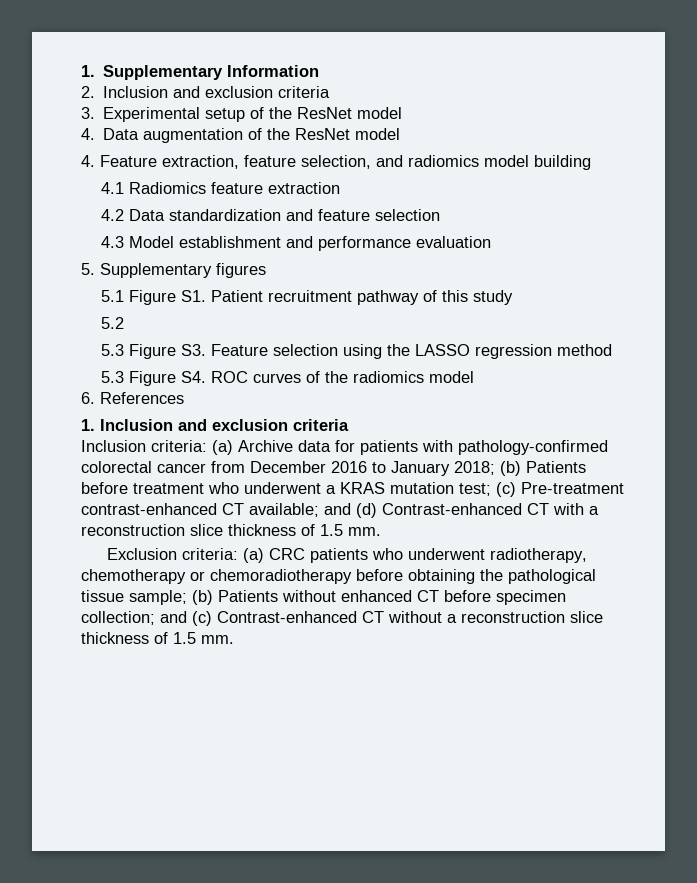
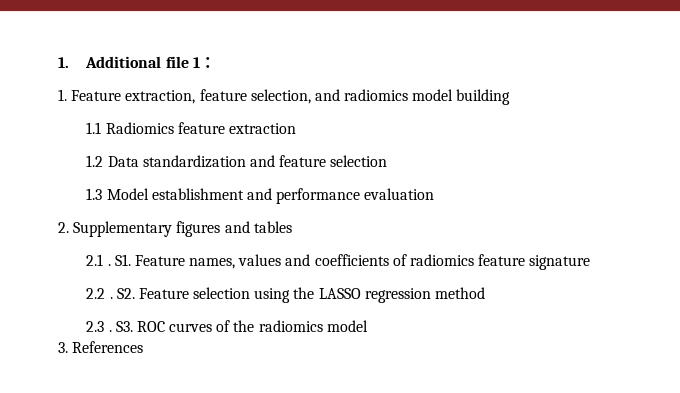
[81,65,320,80] [81,86,331,98] [81,107,403,122] [81,128,401,143] [81,155,95,167] 1. Supplementary Information // 2. Inclusion and exclusion criteria // 3. Experimental setup of the ResNet model // 4. Data augmentation of the ResNet model // 4. -> [58,56,216,68] [58,89,67,101] 1. Additional file 1： // 1.
[100,182,124,194] 4.1 -> [86,122,102,134] 1.1
[100,209,124,221] 4.2 -> [86,155,104,167] 1.2
[100,236,124,248] 4.3 -> [86,188,103,200] 1.3
[81,263,95,275] 5. -> [58,222,69,233] 2.
[100,290,513,305] [100,317,124,329] [100,344,206,359] // 5.1 Figure S1. Patient recruitment pathway of this study // 5.2 // 5.3 Figure S3. -> [224,221,292,233] [86,254,591,270] [86,288,135,299] and tables // 2.1 . S1. Feature names, values and coefficients of radiomics feature signature // 2.2 . S2.
[100,371,206,386] 5.3 Figure S4. -> [86,321,133,332] 2.3 . S3.
[81,392,95,404] 6. -> [58,342,68,353] 3.
[81,419,349,431] [81,440,608,455] [81,461,586,476] [81,482,624,497] [81,503,599,518] [81,524,381,536] [107,548,588,563] [81,569,596,584] [81,590,566,605] [81,611,603,626] [81,632,234,644] // 1. Inclusion and exclusion criteria // Inclusion criteria: (a) Archive data for patients with pathology-confirmed colorectal cancer from December 2016 to January 2018; (b) Patients before treatment who underwent a KRAS mutation test; (c) Pre-treatment contrast-enhanced CT available; and (d) Contrast-enhanced CT with a reconstruction slice thickness of 1.5 mm. // Exclusion criteria: (a) CRC patients who underwent radiotherapy, chemotherapy or chemoradiotherapy before obtaining the pathological tissue sample; (b) Patients without enhanced CT before specimen collection; and (c) Contrast-enhanced CT without a reconstruction slice thickness of 1.5 mm. -> (144, 347) none

